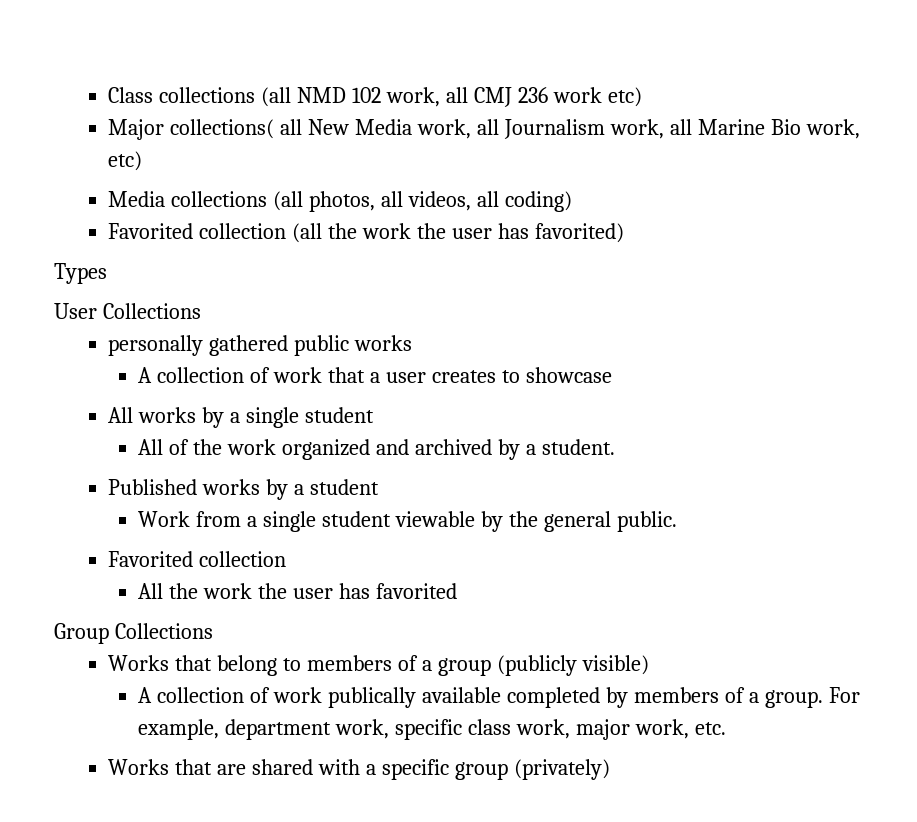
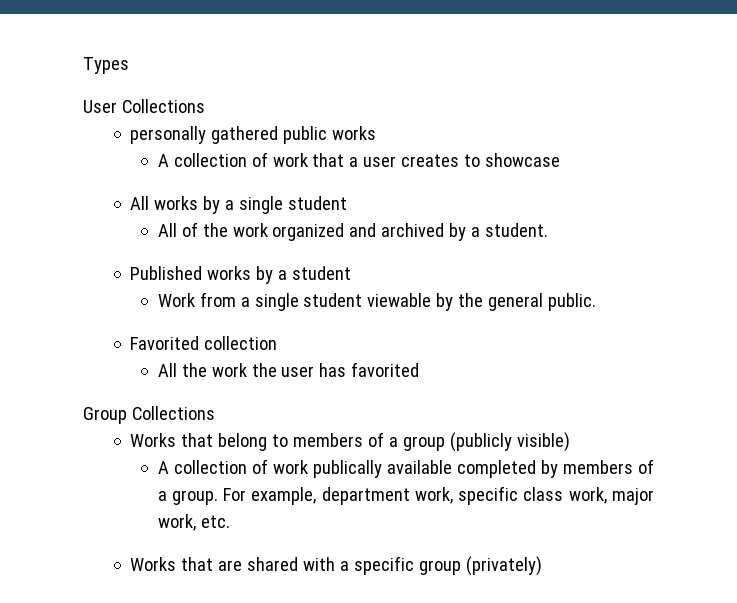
[108,87,642,107] [108,119,860,140] [108,151,143,171] [108,191,572,212] [108,223,624,243] Class collections (all NMD 102 work, all CMJ 236 work etc) // Major collections( all New Media work, all Journalism work, all Marine Bio work, etc) // Media collections (all photos, all videos, all coding) // Favorited collection (all the work the user has favorited) // -> (83, 65) none

